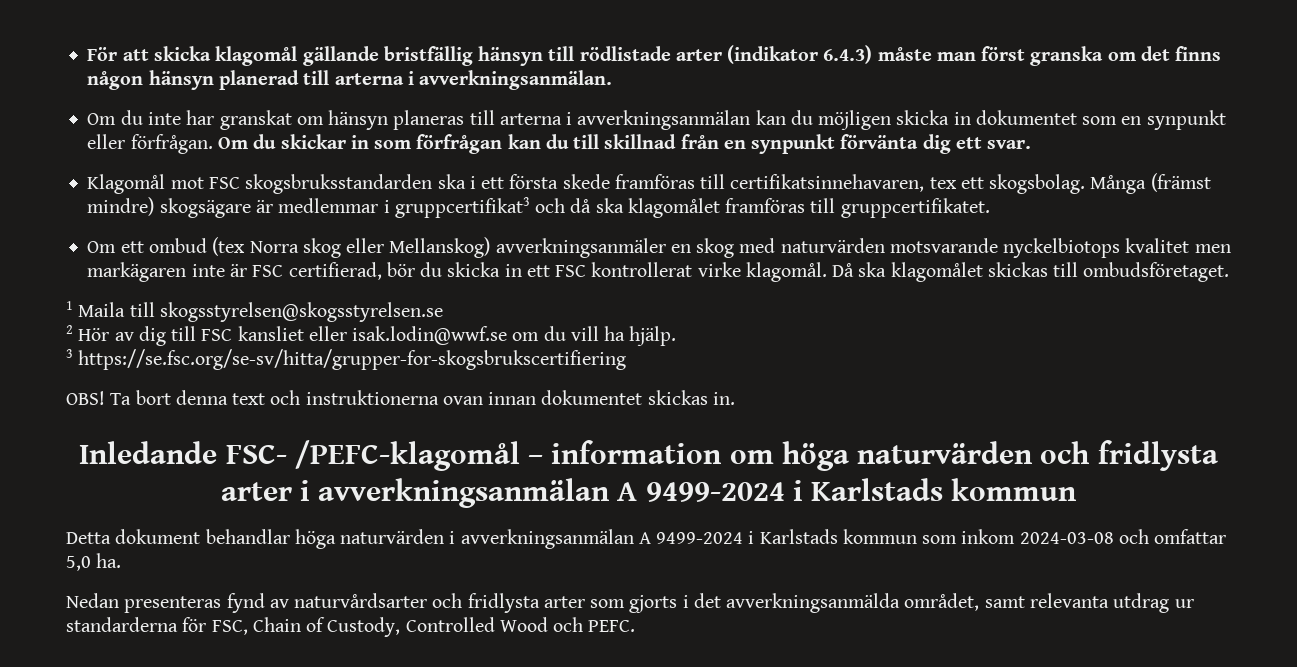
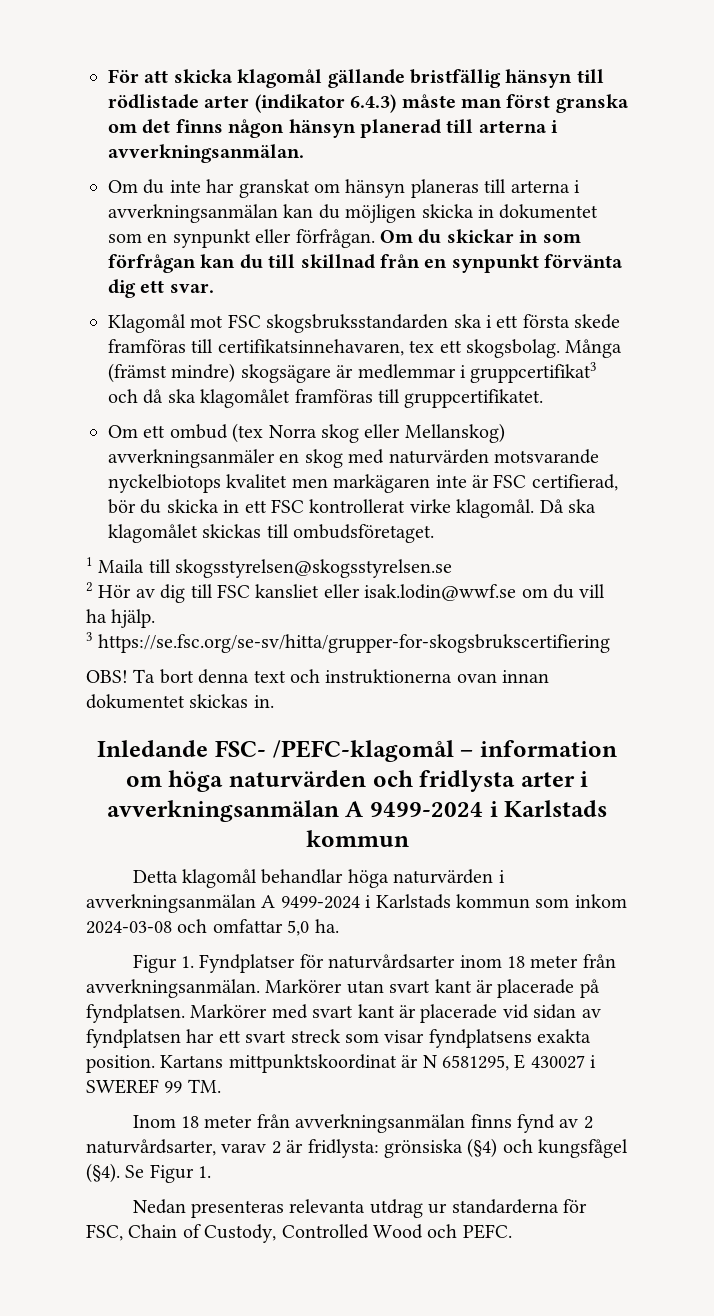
[115,529,201,544] dokument -> [181,869,257,888] klagomål
[66,593,1025,613] Nedan presenteras fynd av naturvårdsarter och fridlysta arter som gjorts i det avverkningsanmälda området, samt -> [132,954,616,973] [86,979,600,998] [86,1004,601,1023] [86,1029,592,1048] [86,1054,597,1073] [86,1079,221,1094] [132,1114,593,1133] [86,1138,629,1158] [86,1163,212,1183] [132,1199,284,1218] Figur 1. Fyndplatser för naturvårdsarter inom 18 meter från avverkningsanmälan. Markörer utan svart kant är placerade på fyndplatsen. Markörer med svart kant är placerade vid sidan av fyndplatsen har ett svart streck som visar fyndplatsens exakta position. Kartans mittpunktskoordinat är N 6581295, E 430027 i SWEREF 99 TM. // Inom 18 meter från avverkningsanmälan finns fynd av 2 naturvårdsarter, varav 2 är fridlysta: grönsiska (§4) och kungsfågel (§4). Se Figur 1. // Nedan presenteras

